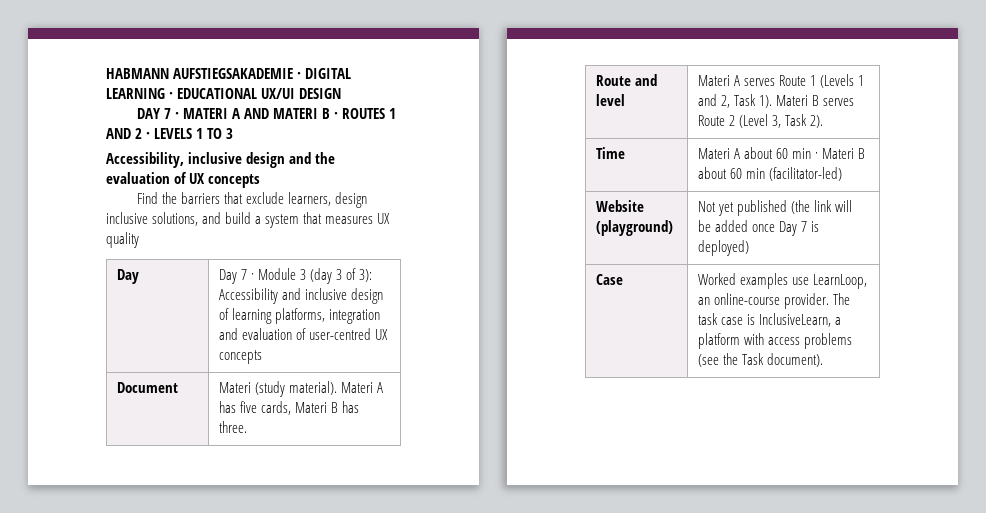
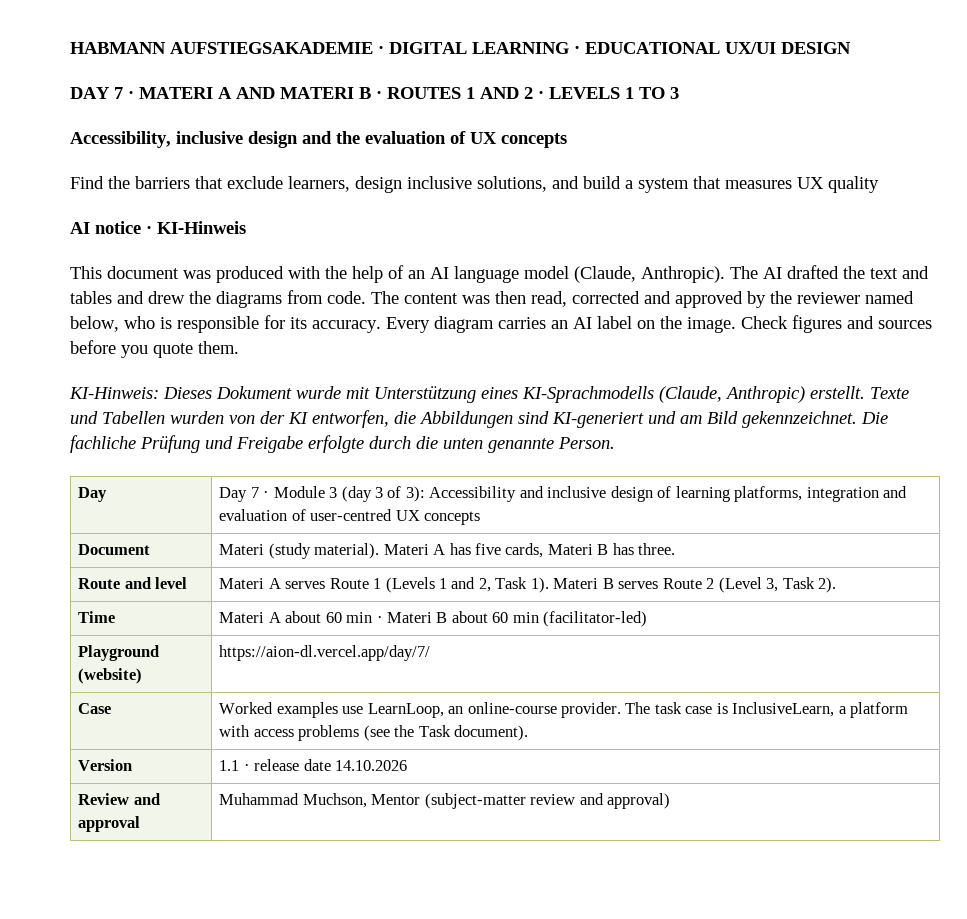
(139, 240) none -> [70,221,246,234] [70,265,929,283] [70,290,914,308] [70,315,932,333] [70,340,239,358] [69,386,909,403] [70,410,888,428] [70,435,615,453] // AI notice · KI-Hinweis // This document was produced with the help of an AI language model (Claude, Anthropic). The AI drafted the text and tables and drew the diagrams from code. The content was then read, corrected and approved by the reviewer named below, who is responsible for its accuracy. Every diagram carries an AI label on the image. Check figures and sources before you quote them. // KI-Hinweis: Dieses Dokument wurde mit Unterstützung eines KI-Sprachmodells (Claude, Anthropic) erstellt. Texte und Tabellen wurden von der KI entworfen, die Abbildungen sind KI-generiert und am Bild gekennzeichnet. Die fachliche Prüfung und Freigabe erfolgte durch die unten genannte Person.
[595,200,644,212] [595,220,673,236] [697,200,853,216] [697,220,820,236] [697,240,749,256] Website (playground) | Not yet published (the link will be added once Day 7 is deployed) -> [78,645,160,661] [78,668,143,684] [219,645,431,661] Playground (website) | https://aion-dl.vercel.app/day/7/
(824, 360) none -> [78,759,133,771] [219,759,408,771] [78,793,160,805] [78,816,141,832] [219,793,671,809] // Version | 1.1 · release date 14.10.2026 // Review and approval | Muhammad Muchson, Mentor (subject-matter review and approval)

